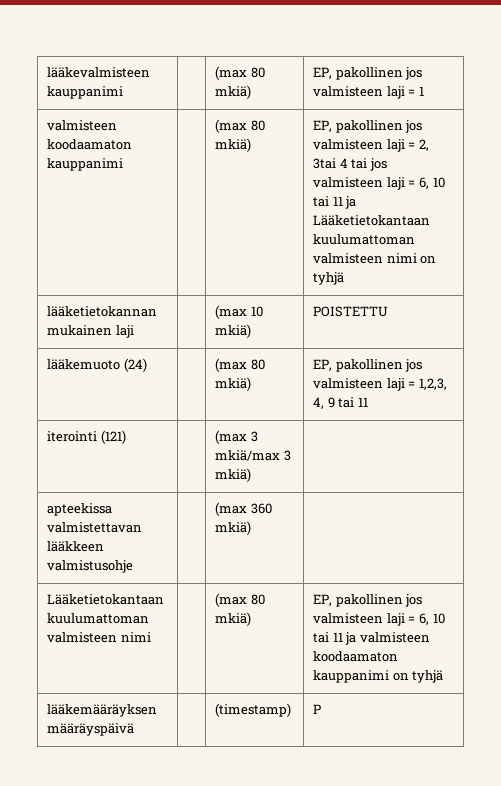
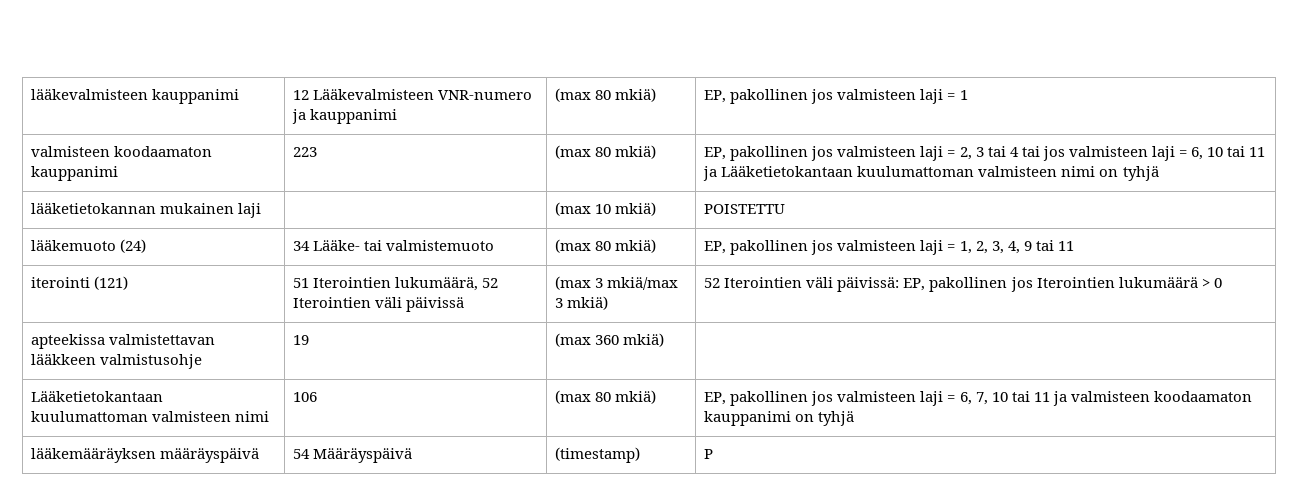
(124, 92) none -> [293,89,533,100] [292,109,398,124] 12 Lääkevalmisteen VNR-numero ja kauppanimi
(124, 164) none -> [293,147,318,157] 223
[313,158,337,169] 3tai -> [975,146,1006,157] 3 tai
[215,358,265,372] [215,377,252,391] [313,359,423,372] [313,378,447,391] | (max 80 mkiä) | EP, pakollinen jos valmisteen laji = 1,2,3, -> [293,240,495,251] [555,239,657,253] [704,240,1004,255] 34 Lääke- tai valmistemuoto | (max 80 mkiä) | EP, pakollinen jos valmisteen laji = 1, 2, 3,
(126, 437) none -> [293,277,499,291] [293,297,465,312] 51 Iterointien lukumäärä, 52 Iterointien väli päivissä
(252, 475) none -> [704,277,1222,292] 52 Iterointien väli päivissä: EP, pakollinen jos Iterointien lukumäärä > 0
(134, 566) none -> [293,335,310,345] 19
(151, 637) none -> [293,392,318,402] 106
(429, 619) none -> [975,392,988,405] 7,
(135, 729) none -> [293,448,413,463] 54 Määräyspäivä

